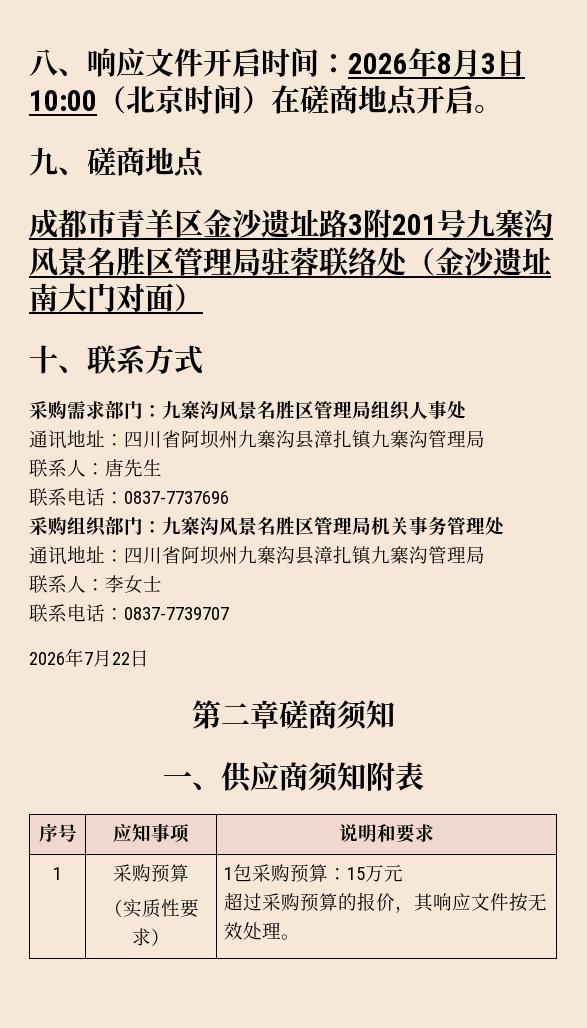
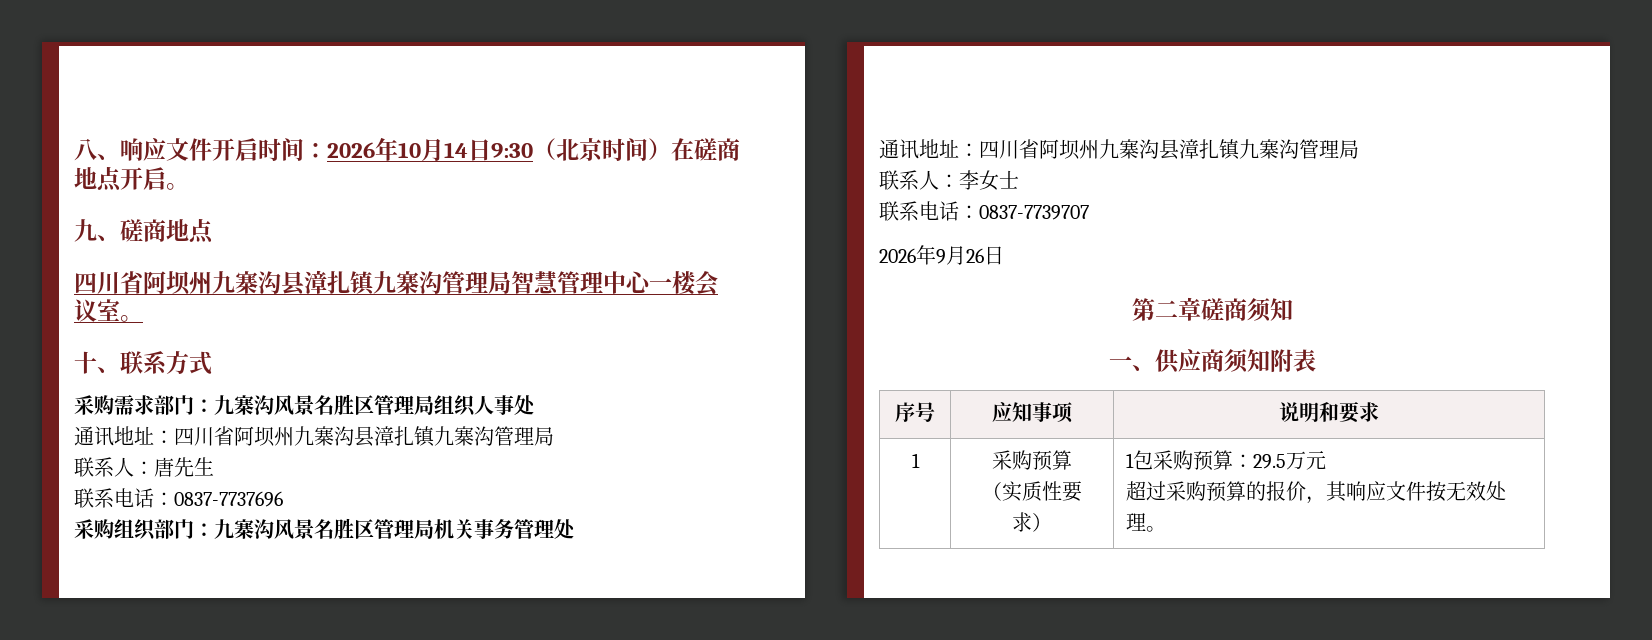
[437,49,525,77] [29,90,97,111] 8月3日10:00 -> [398,138,533,162] 10月14日9:30
[29,209,553,238] [29,246,551,277] [29,283,203,312] 成都市青羊区金沙遗址路3附201号九寨沟风景名胜区管理局驻蓉联络处（金沙遗址南大门对面） -> [74,270,718,296] [74,299,143,322] 四川省阿坝州九寨沟县漳扎镇九寨沟管理局智慧管理中心一楼会议室。
[84,650,130,667] 7月22 -> [936,246,984,265] 9月26
[346,867,365,880] 15 -> [1253,454,1287,469] 29.5

